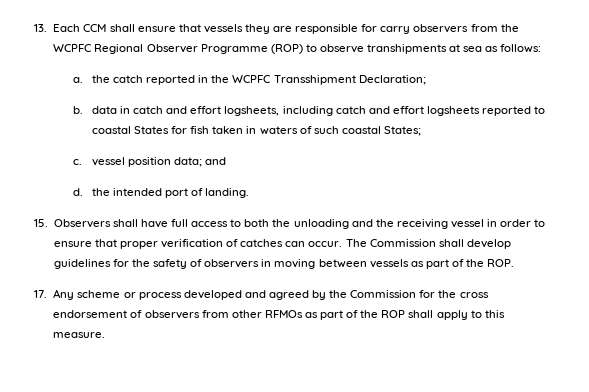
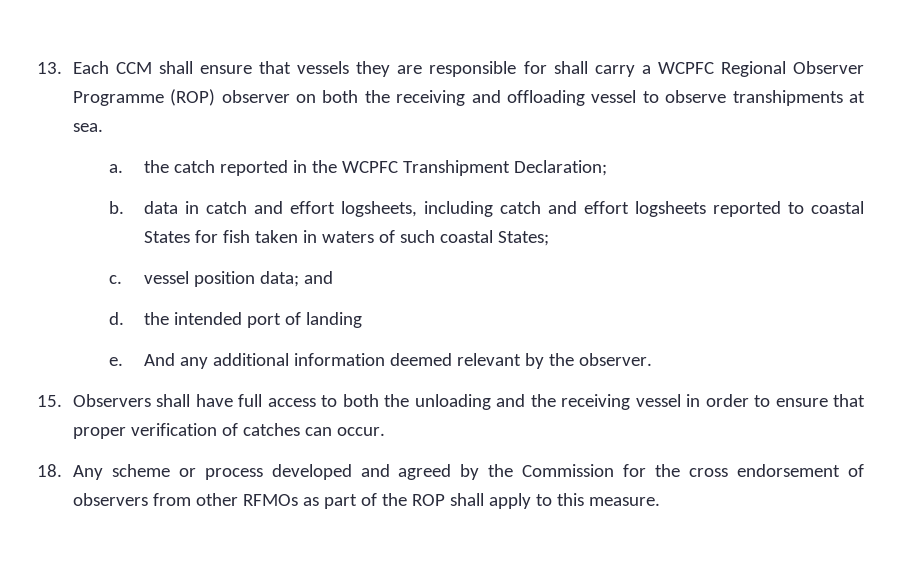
[380,24,519,34] carry observers from the -> [553,61,651,77] shall carry a
(303, 49) none -> [221,90,637,106] observer on both the receiving and offloading vessel
[463,44,542,53] sea as follows: -> [72,123,103,132] sea.
[273,75,356,85] Transshipment -> [403,160,511,176] Transhipment
[205,188,250,198] landing. -> [306,312,363,328] [108,353,653,369] landing // e. And any additional information deemed relevant by the observer.
[345,239,511,249] [53,259,515,269] [34,290,47,298] The Commission shall develop guidelines for the safety of observers in moving between vessels as part of the ROP. // 17. -> [37,464,62,477] // 18.

